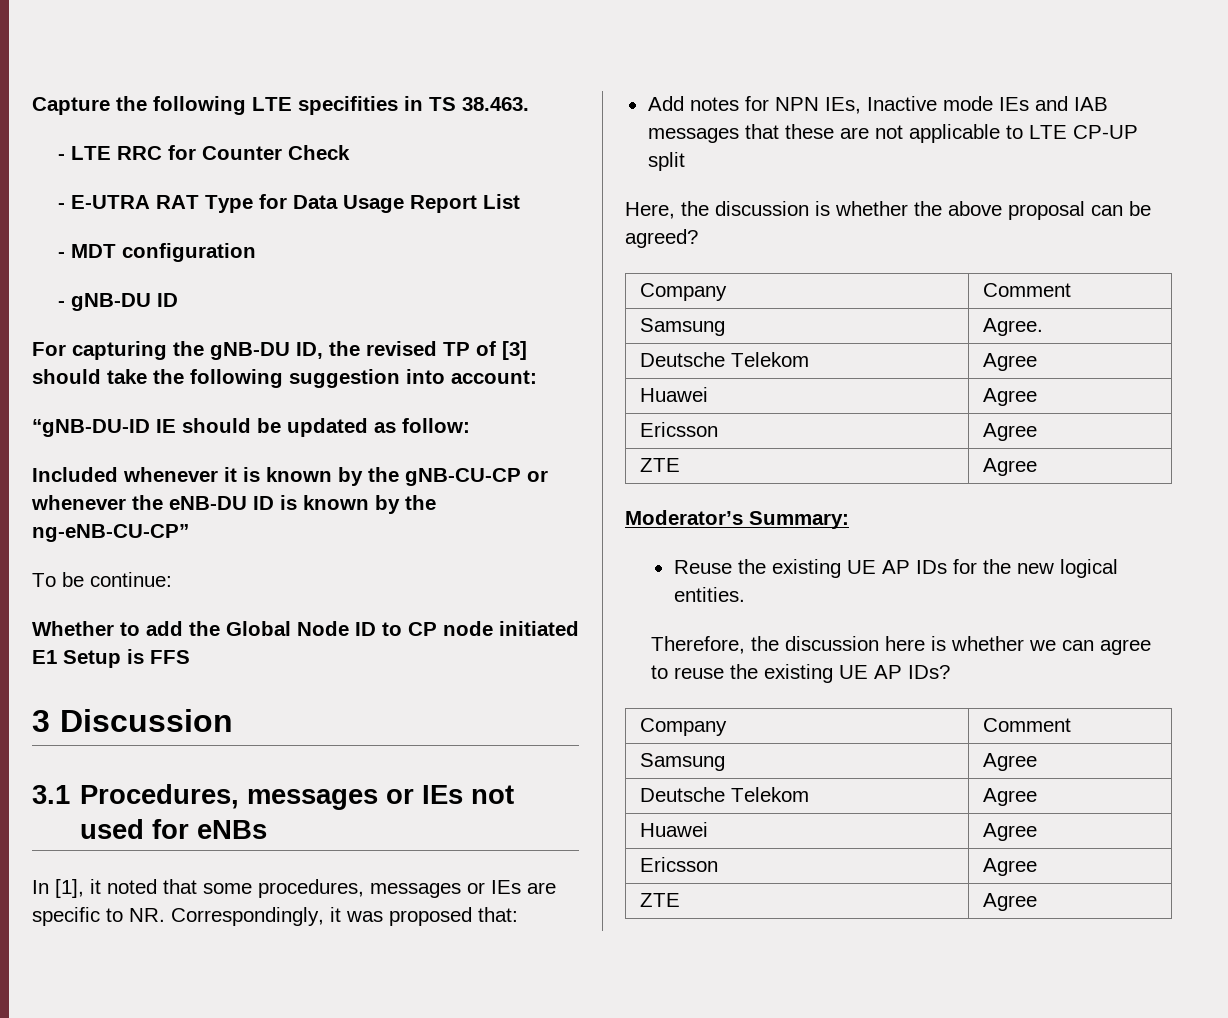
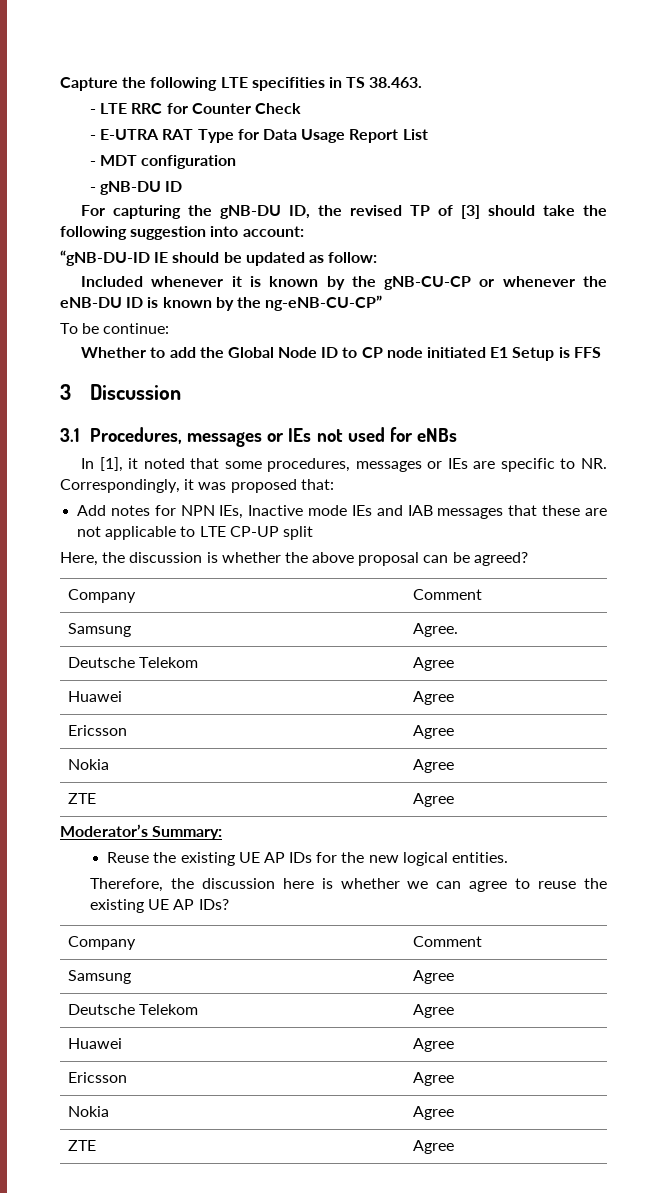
(1038, 432) none -> [67,759,109,770] [412,759,454,773] // Nokia | Agree
(1038, 867) none -> [67,1106,109,1117] [412,1106,454,1120] // Nokia | Agree

